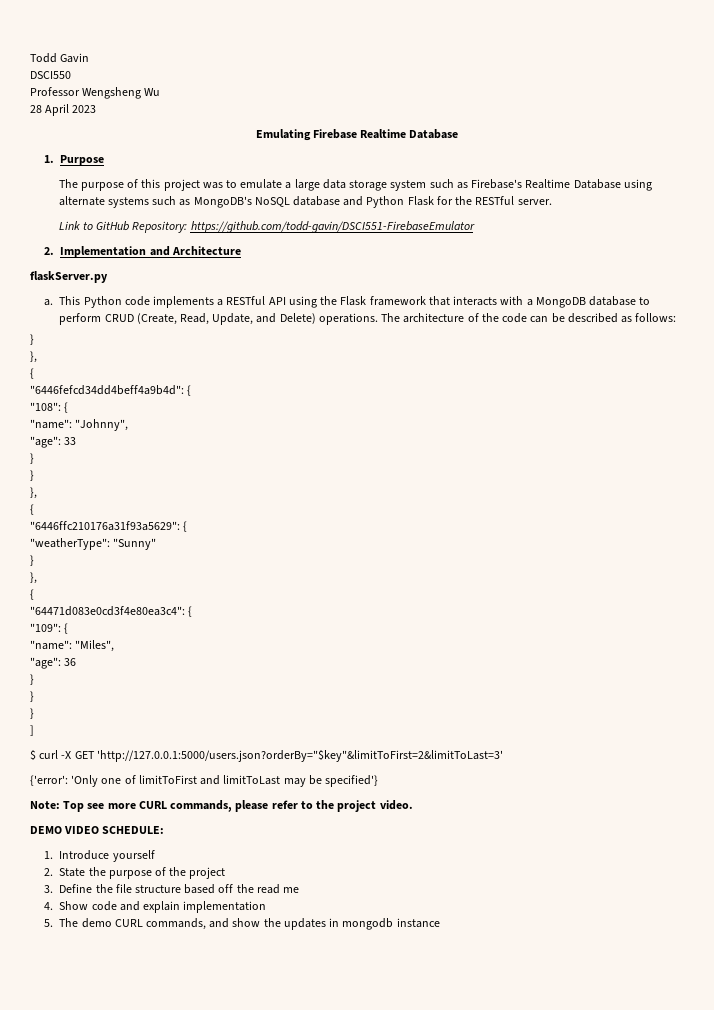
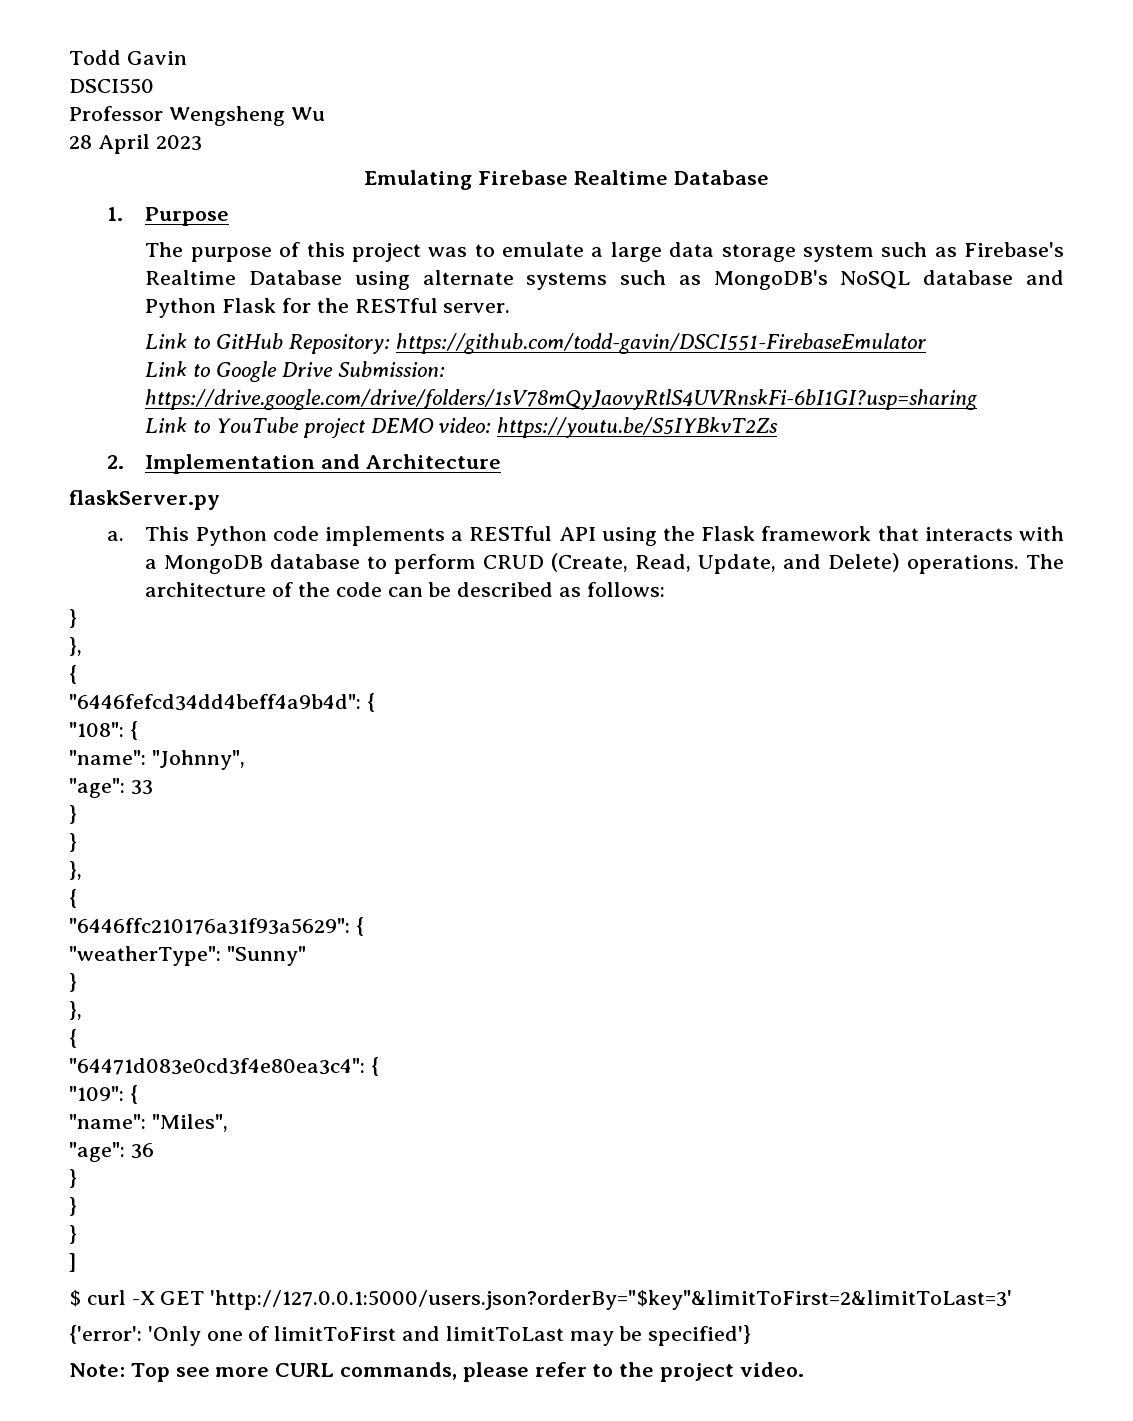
(475, 227) none -> [145,361,445,382] [145,389,978,410] [145,417,779,438] // Link to Google Drive Submission: https://drive.google.com/drive/folders/1sV78mQyJaovyRtlS4UVRnskFi-6bI1GI?usp=sharing // Link to YouTube project DEMO video: https://youtu.be/S5IYBkvT2Zs
[30,826,165,834] [44,850,155,862] [44,867,226,879] [44,884,300,894] [44,901,267,913] [44,918,440,930] // DEMO VIDEO SCHEDULE: // 1. Introduce yourself // 2. State the purpose of the project // 3. Define the file structure based off the read me // 4. Show code and explain implementation // 5. The demo CURL commands, and show the updates in mongodb instance -> (804, 1369) none

